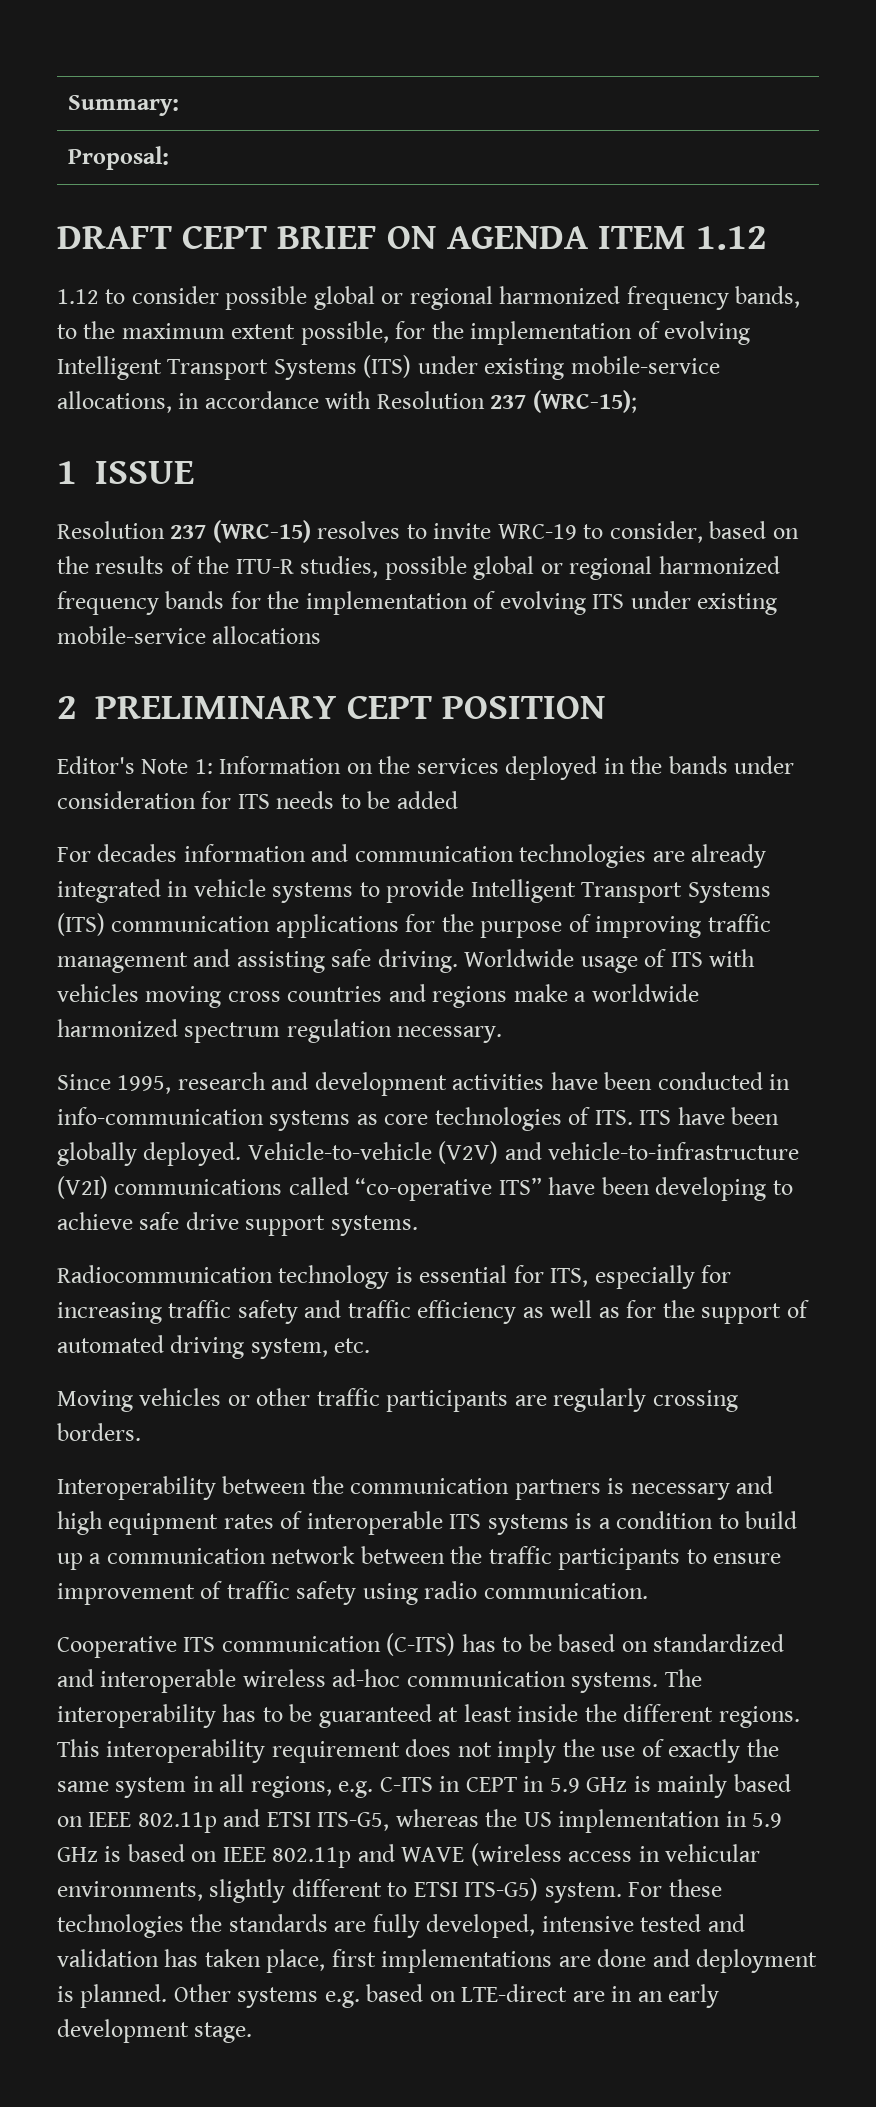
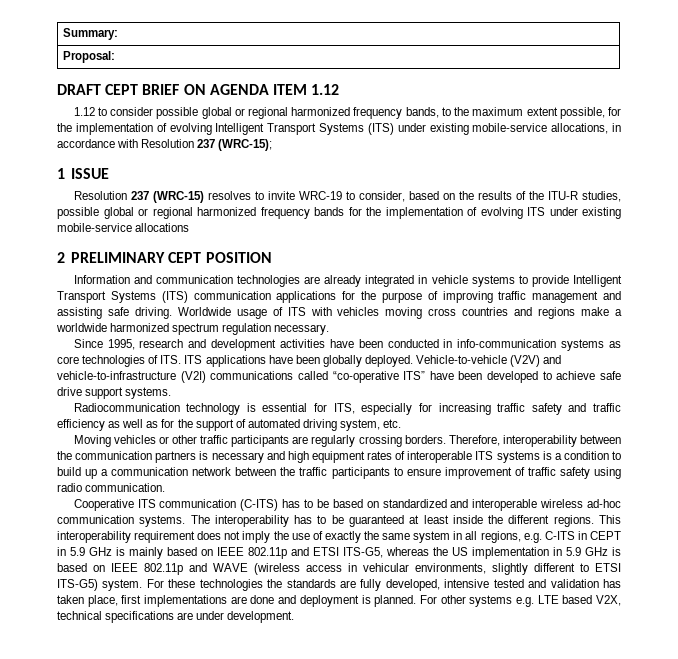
[57,756,795,780] [57,791,458,809] [57,844,306,862] Editor's Note 1: Information on the services deployed in the bands under consideration for ITS needs to be added // For decades information -> [73,275,130,284] Information
(672, 1117) none -> [205,355,266,367] applications
[655,1177,767,1201] developing -> [487,371,539,383] developed
[57,1476,216,1500] // Interoperability -> [448,435,577,447] Therefore, interoperability
[173,1984,720,2008] [57,2019,253,2043] Other systems e.g. based on LTE-direct are in an early development stage. -> [419,595,621,607] [57,611,295,623] For other systems e.g. LTE based V2X, technical specifications are under development.

